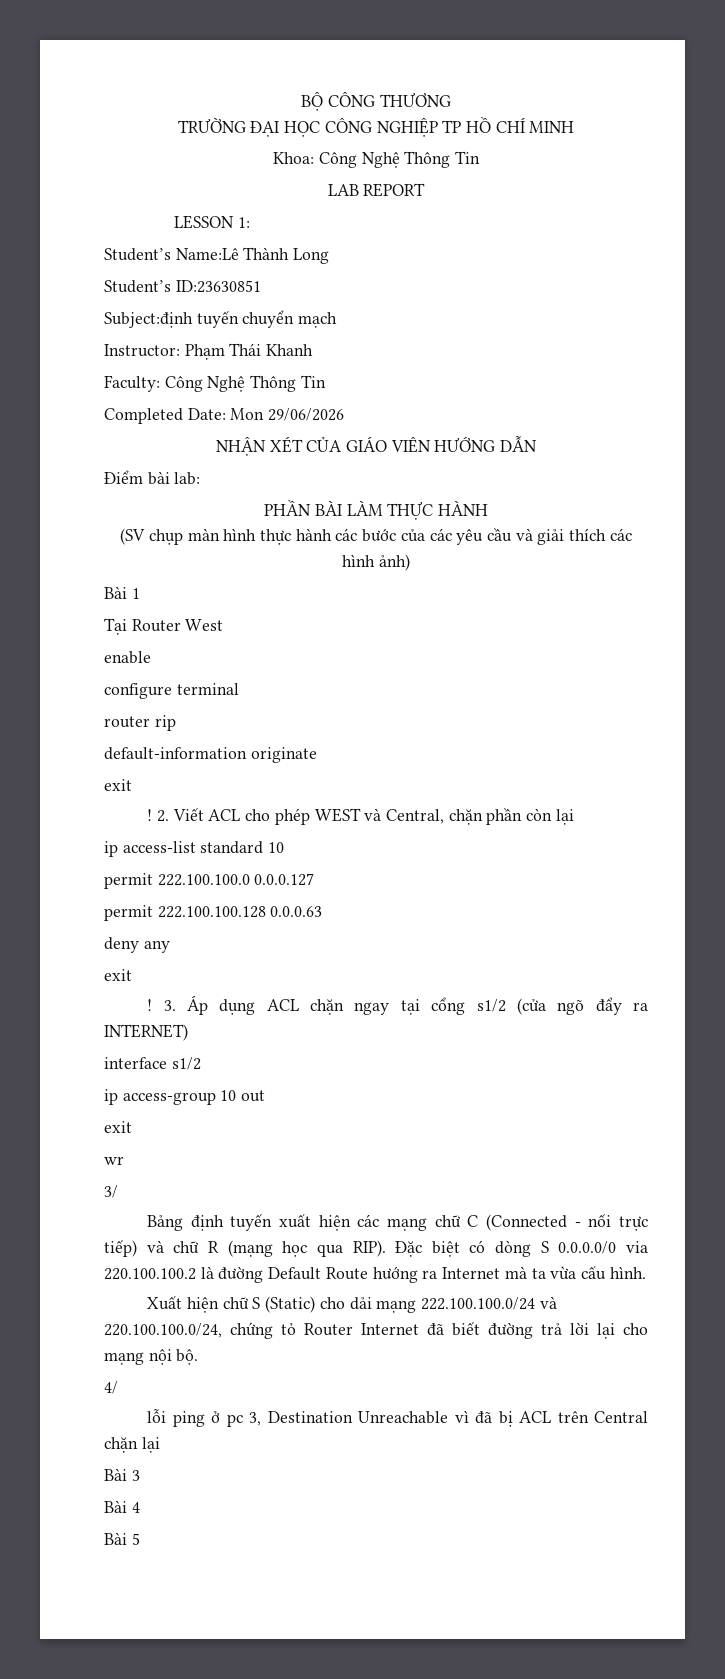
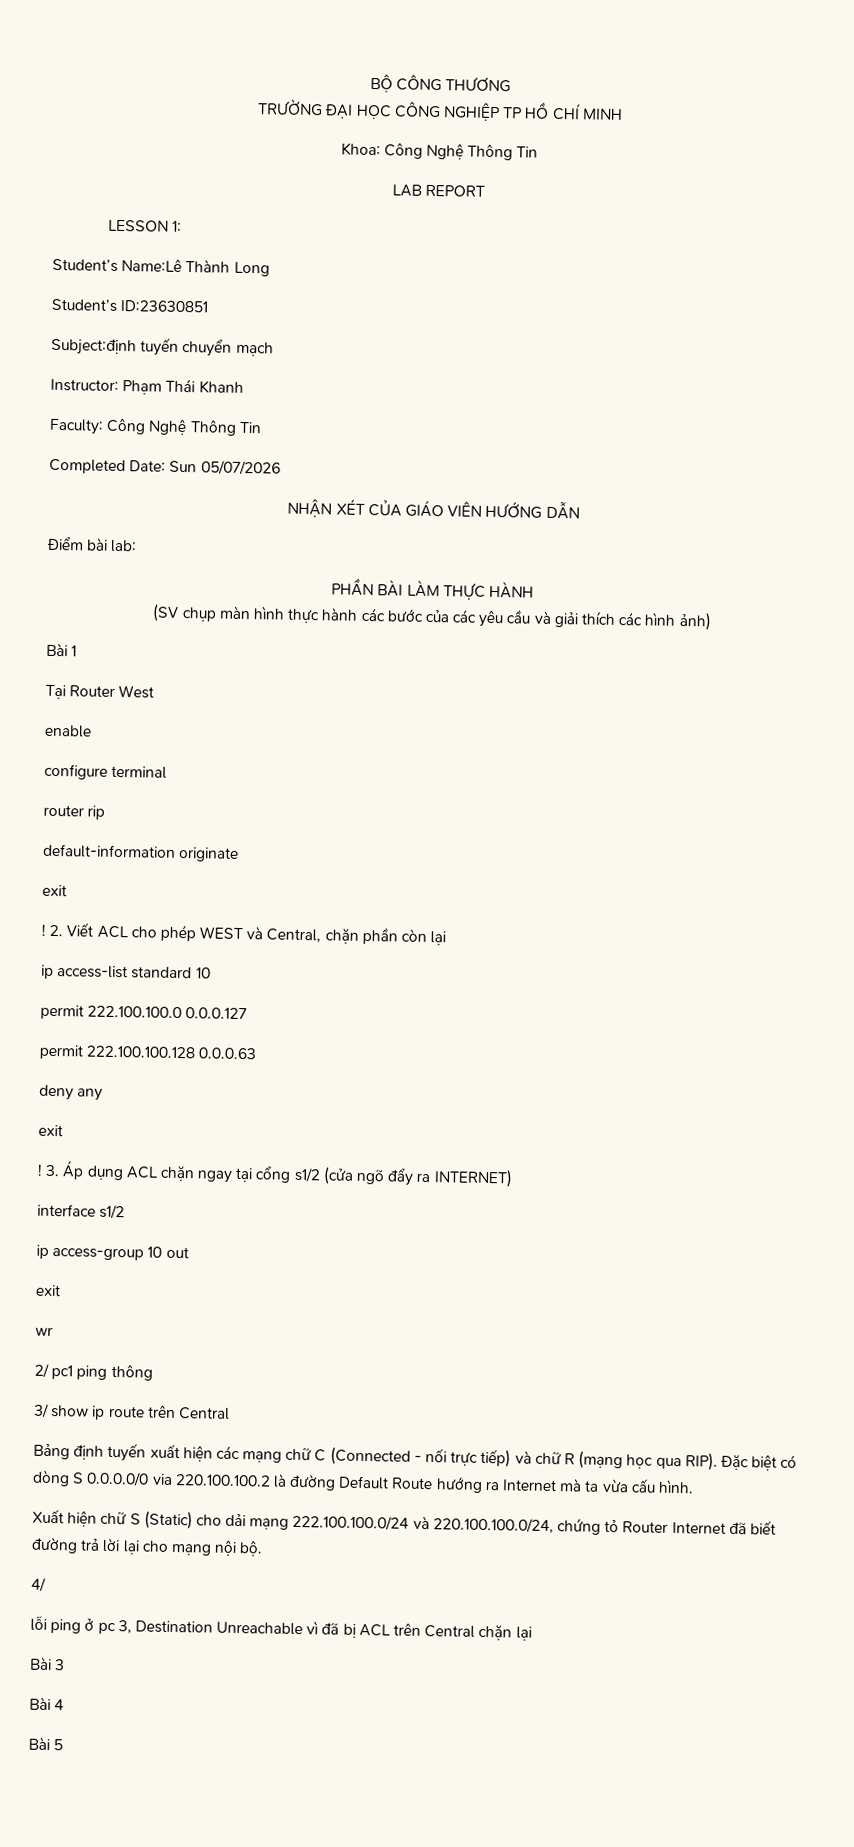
[230,408,345,421] Mon 29/06/2026 -> [169,460,281,476] Sun 05/07/2026
[104,1185,118,1198] 3/ -> [34,1363,153,1381] [34,1403,230,1420] 2/ pc1 ping thông // 3/ show ip route trên Central

